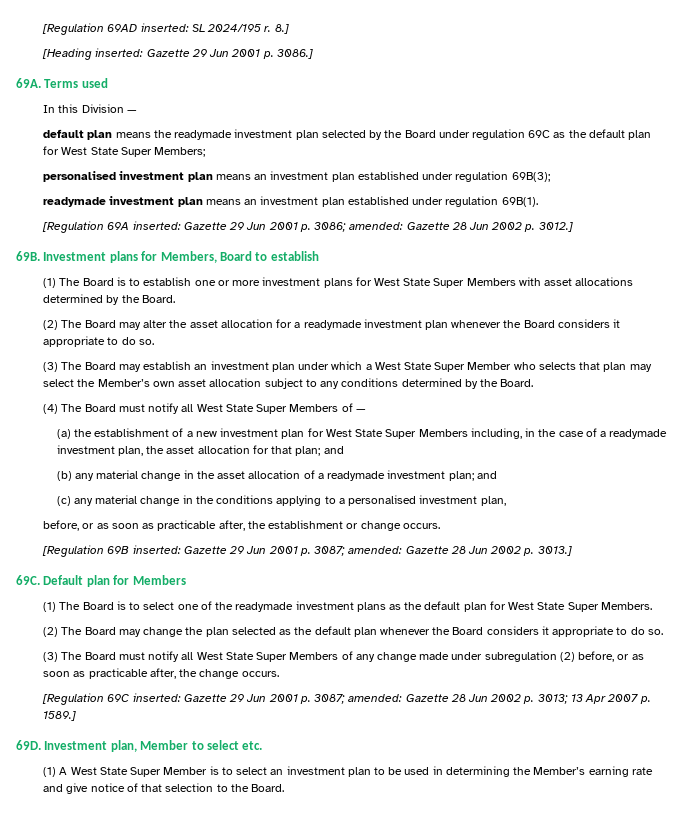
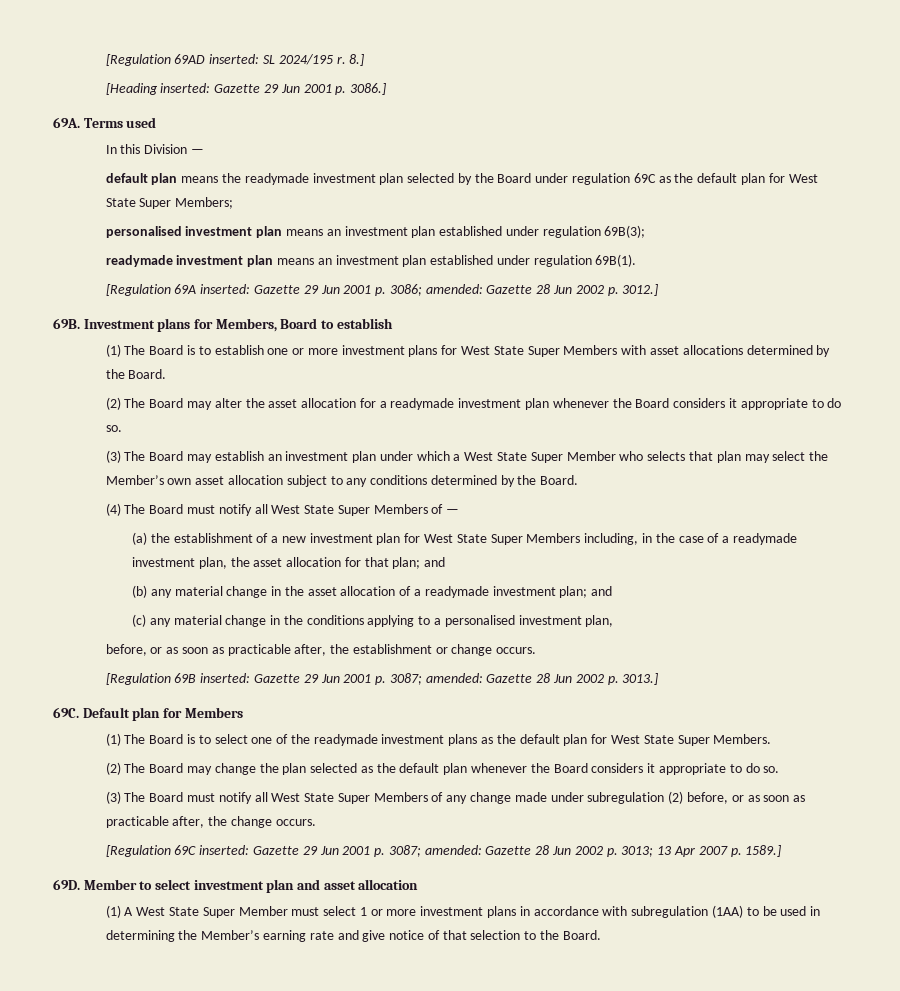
[44,740,137,752] Investment plan, -> (80, 884) none
[242,741,263,750] etc. -> [193,879,419,893] investment plan and asset allocation
[209,766,371,777] is to select an investment plan -> [291,905,743,918] must select 1 or more investment plans in accordance with subregulation (1AA)

